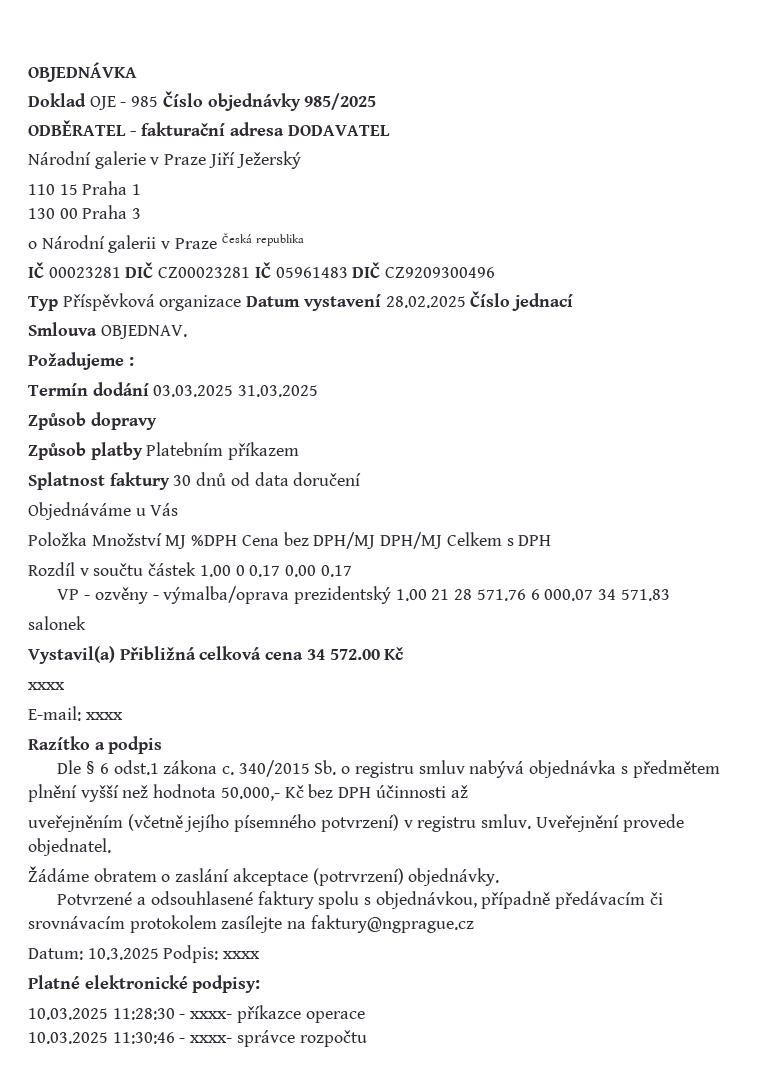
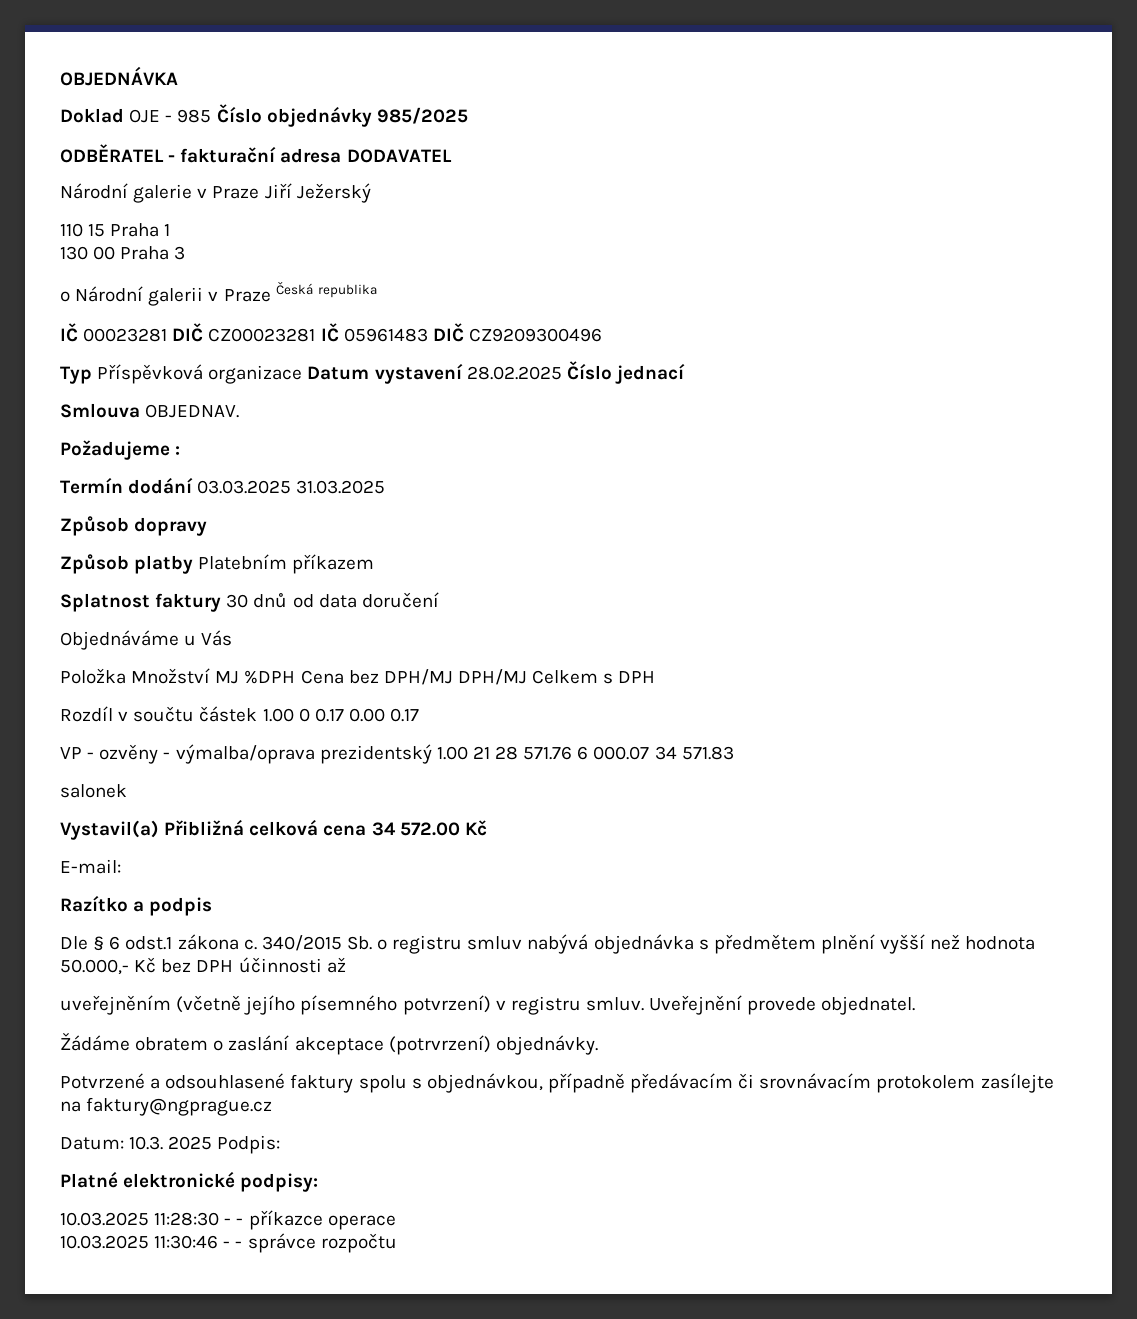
[28,682,65,690] // xxxx -> (487, 828) none
[85,712,123,720] xxxx -> (121, 866) none
[87,948,159,960] 10.3.2025 -> [129,1136,213,1150] 10.3. 2025
[223,951,261,959] xxxx -> (281, 1144) none
[190,1011,233,1019] xxxx- -> [236,1218,244,1225] -
[190,1035,233,1043] xxxx- -> [235,1241,243,1248] -

